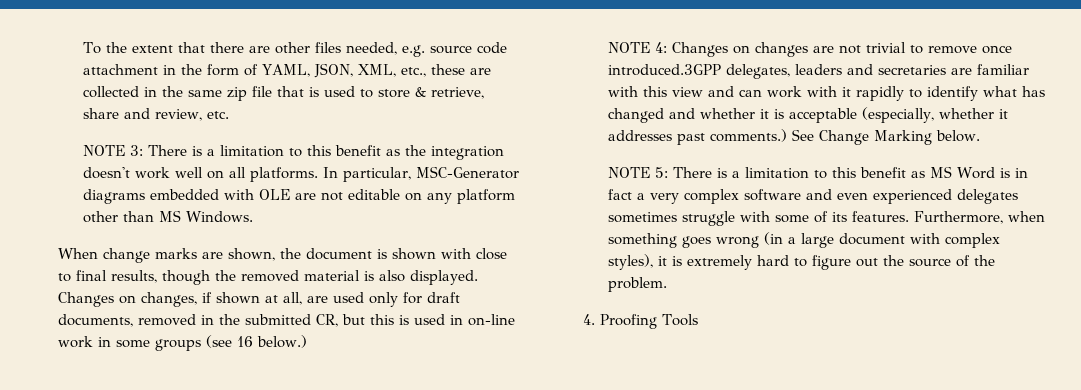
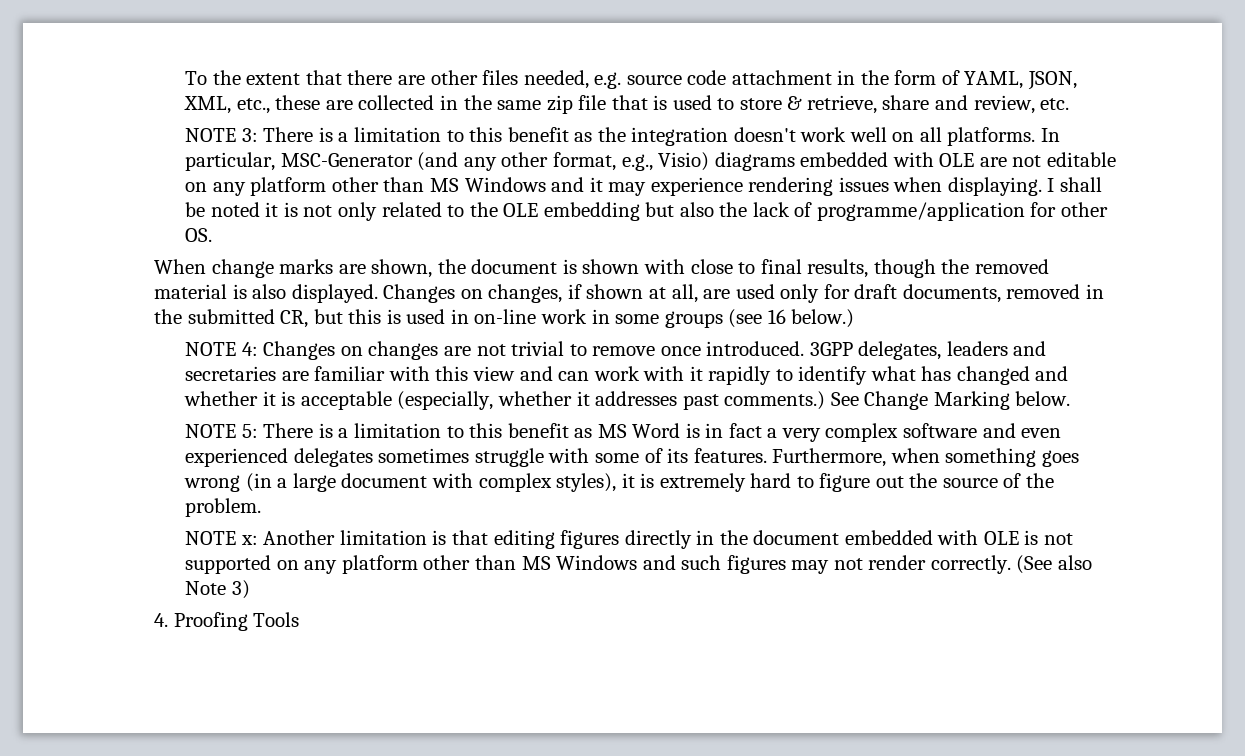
(519, 172) none -> [417,152,710,171] (and any other format, e.g., Visio)
[185,211,253,223] Windows. -> [464,177,1102,196] [185,202,1108,221] [185,228,213,242] Windows and it may experience rendering issues when displaying. I shall be noted it is not only related to the OLE embedding but also the lack of programme/application for other OS.
[607,64,721,76] introduced.3GPP -> [706,341,853,356] introduced. 3GPP
(667, 284) none -> [185,530,1073,549] [185,555,1092,574] [185,580,250,599] // NOTE x: Another limitation is that editing figures directly in the document embedded with OLE is not supported on any platform other than MS Windows and such figures may not render correctly. (See also Note 3)

